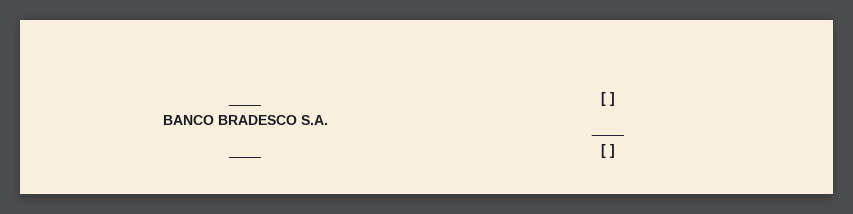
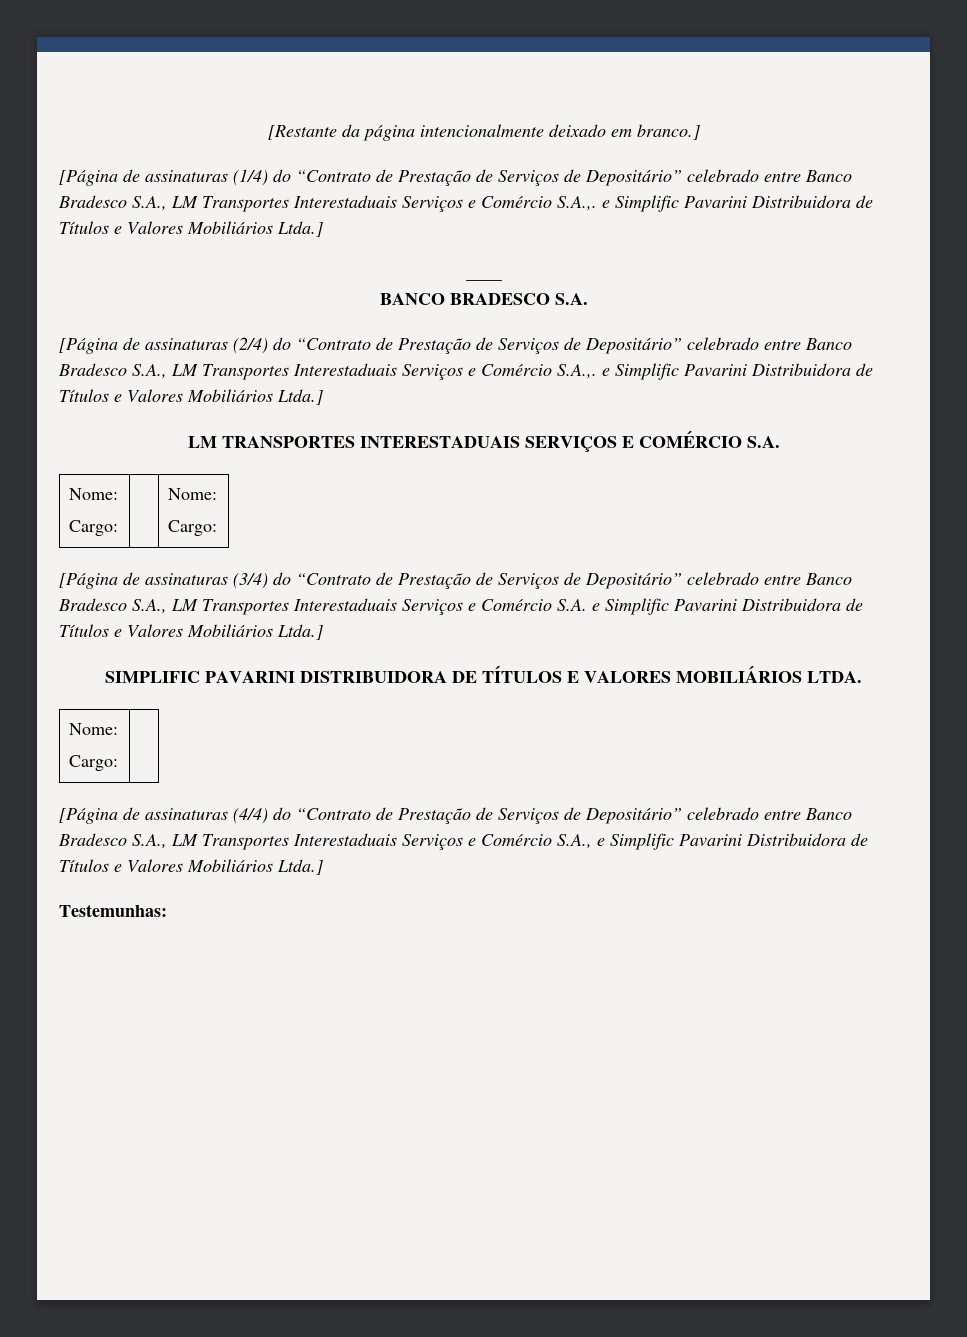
[228,103,261,106] [162,115,328,125] [228,155,261,158] [601,92,615,106] [591,133,624,136] [601,144,615,158] ____ // BANCO BRADESCO S.A. // ____ // [ ] // ____ // [ ] -> [267,124,700,141] [59,169,852,186] [58,195,873,212] [59,221,323,237] [465,279,502,281] [379,293,588,305] [59,337,852,354] [58,363,873,380] [59,389,323,405] [187,430,780,452] [69,488,119,500] [69,520,119,536] [168,488,218,500] [168,520,218,536] [59,572,852,589] [58,598,863,615] [59,624,323,640] [105,665,862,683] [69,723,119,735] [69,755,119,771] [59,807,852,824] [58,833,868,850] [59,859,323,875] [59,904,167,917] [Restante da página intencionalmente deixado em branco.] // [Página de assinaturas (1/4) do “Contrato de Prestação de Serviços de Depositário” celebrado entre Banco Bradesco S.A., LM Transportes Interestaduais Serviços e Comércio S.A.,. e Simplific Pavarini Distribuidora de Títulos e Valores Mobiliários Ltda.] // ____ // BANCO BRADESCO S.A. // [Página de assinaturas (2/4) do “Contrato de Prestação de Serviços de Depositário” celebrado entre Banco Bradesco S.A., LM Transportes Interestaduais Serviços e Comércio S.A.,. e Simplific Pavarini Distribuidora de Títulos e Valores Mobiliários Ltda.] // LM TRANSPORTES INTERESTADUAIS SERVIÇOS E COMÉRCIO S.A. // Nome: // Cargo: | | Nome: // Cargo: // [Página de assinaturas (3/4) do “Contrato de Prestação de Serviços de Depositário” celebrado entre Banco Bradesco S.A., LM Transportes Interestaduais Serviços e Comércio S.A. e Simplific Pavarini Distribuidora de Títulos e Valores Mobiliários Ltda.] // SIMPLIFIC PAVARINI DISTRIBUIDORA DE TÍTULOS E VALORES MOBILIÁRIOS LTDA. // Nome: // Cargo: | // [Página de assinaturas (4/4) do “Contrato de Prestação de Serviços de Depositário” celebrado entre Banco Bradesco S.A., LM Transportes Interestaduais Serviços e Comércio S.A., e Simplific Pavarini Distribuidora de Títulos e Valores Mobiliários Ltda.] // Testemunhas:

